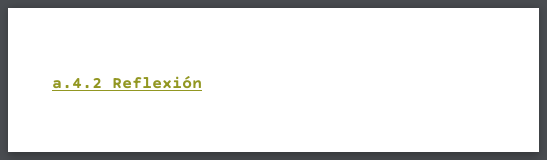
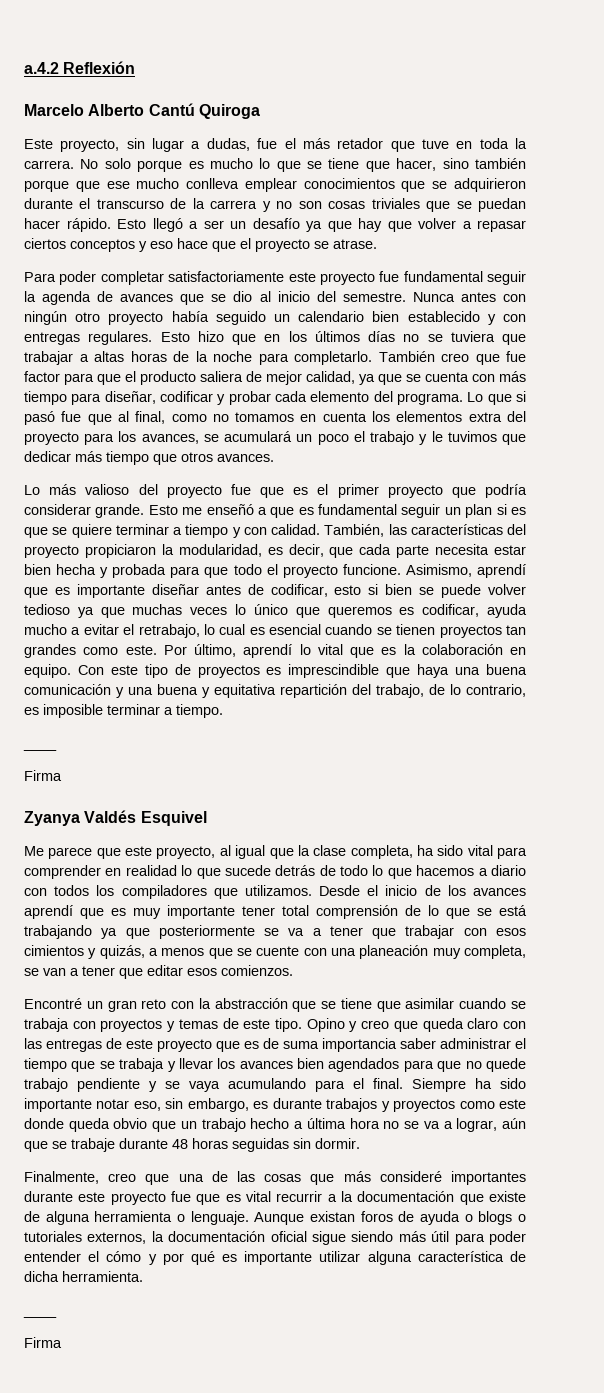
(202, 82) none -> [24,103,260,119] [24,138,527,152] [24,158,526,172] [24,178,526,192] [24,198,526,212] [24,218,526,232] [24,238,377,252] [24,271,526,285] [24,291,526,305] [24,311,526,325] [24,331,526,345] [24,351,526,365] [24,371,526,385] [24,391,526,405] [24,411,527,425] [24,431,526,445] [24,451,274,465] [24,484,528,498] [24,504,526,518] [24,524,526,538] [24,544,526,558] [24,564,526,578] [24,584,527,598] [24,604,527,618] [24,624,526,638] [24,644,526,658] [24,664,528,678] [24,684,526,698] [24,704,223,718] [23,748,57,751] [24,770,62,781] [24,810,207,826] [24,845,527,859] [24,865,526,879] [24,885,526,899] [24,905,527,919] [24,925,526,939] [24,945,526,959] [24,965,293,979] [24,998,526,1012] [24,1018,527,1032] [24,1038,526,1052] [24,1058,526,1072] [24,1078,526,1092] [24,1098,526,1112] [24,1118,527,1132] [24,1138,360,1152] [24,1171,526,1185] [24,1191,526,1205] [24,1211,527,1225] [24,1231,526,1245] [24,1251,526,1265] [24,1271,143,1282] [23,1315,57,1318] [24,1337,62,1348] // Marcelo Alberto Cantú Quiroga // Este proyecto, sin lugar a dudas, fue el más retador que tuve en toda la carrera. No solo porque es mucho lo que se tiene que hacer, sino también porque que ese mucho conlleva emplear conocimientos que se adquirieron durante el transcurso de la carrera y no son cosas triviales que se puedan hacer rápido. Esto llegó a ser un desafío ya que hay que volver a repasar ciertos conceptos y eso hace que el proyecto se atrase. // Para poder completar satisfactoriamente este proyecto fue fundamental seguir la agenda de avances que se dio al inicio del semestre. Nunca antes con ningún otro proyecto había seguido un calendario bien establecido y con entregas regulares. Esto hizo que en los últimos días no se tuviera que trabajar a altas horas de la noche para completarlo. También creo que fue factor para que el producto saliera de mejor calidad, ya que se cuenta con más tiempo para diseñar, codificar y probar cada elemento del programa. Lo que si pasó fue que al final, como no tomamos en cuenta los elementos extra del proyecto para los avances, se acumulará un poco el trabajo y le tuvimos que dedicar más tiempo que otros avances. // Lo más valioso del proyecto fue que es el primer proyecto que podría considerar grande. Esto me enseñó a que es fundamental seguir un plan si es que se quiere terminar a tiempo y con calidad. También, las características del proyecto propiciaron la modularidad, es decir, que cada parte necesita estar bien hecha y probada para que todo el proyecto funcione. Asimismo, aprendí que es importante diseñar antes de codificar, esto si bien se puede volver tedioso ya que muchas veces lo único que queremos es codificar, ayuda mucho a evitar el retrabajo, lo cual es esencial cuando se tienen proyectos tan grandes como este. Por último, aprendí lo vital que es la colaboración en equipo. Con este tipo de proyectos es imprescindible que haya una buena comunicación y una buena y equitativa repartición del trabajo, de lo contrario, es imposible terminar a tiempo. // ____ // Firma // Zyanya Valdés Esquivel // Me parece que este proyecto, al igual que la clase completa, ha sido vital para comprender en realidad lo que sucede detrás de todo lo que hacemos a diario con todos los compiladores que utilizamos. Desde el inicio de los avances aprendí que es muy importante tener total comprensión de lo que se está trabajando ya que posteriormente se va a tener que trabajar con esos cimientos y quizás, a menos que se cuente con una planeación muy completa, se van a tener que editar esos comienzos. // Encontré un gran reto con la abstracción que se tiene que asimilar cuando se trabaja con proyectos y temas de este tipo. Opino y creo que queda claro con las entregas de este proyecto que es de suma importancia saber administrar el tiempo que se trabaja y llevar los avances bien agendados para que no quede trabajo pendiente y se vaya acumulando para el final. Siempre ha sido importante notar eso, sin embargo, es durante trabajos y proyectos como este donde queda obvio que un trabajo hecho a última hora no se va a lograr, aún que se trabaje durante 48 horas seguidas sin dormir. // Finalmente, creo que una de las cosas que más consideré importantes durante este proyecto fue que es vital recurrir a la documentación que existe de alguna herramienta o lenguaje. Aunque existan foros de ayuda o blogs o tutoriales externos, la documentación oficial sigue siendo más útil para poder entender el cómo y por qué es importante utilizar alguna característica de dicha herramienta. // ____ // Firma

